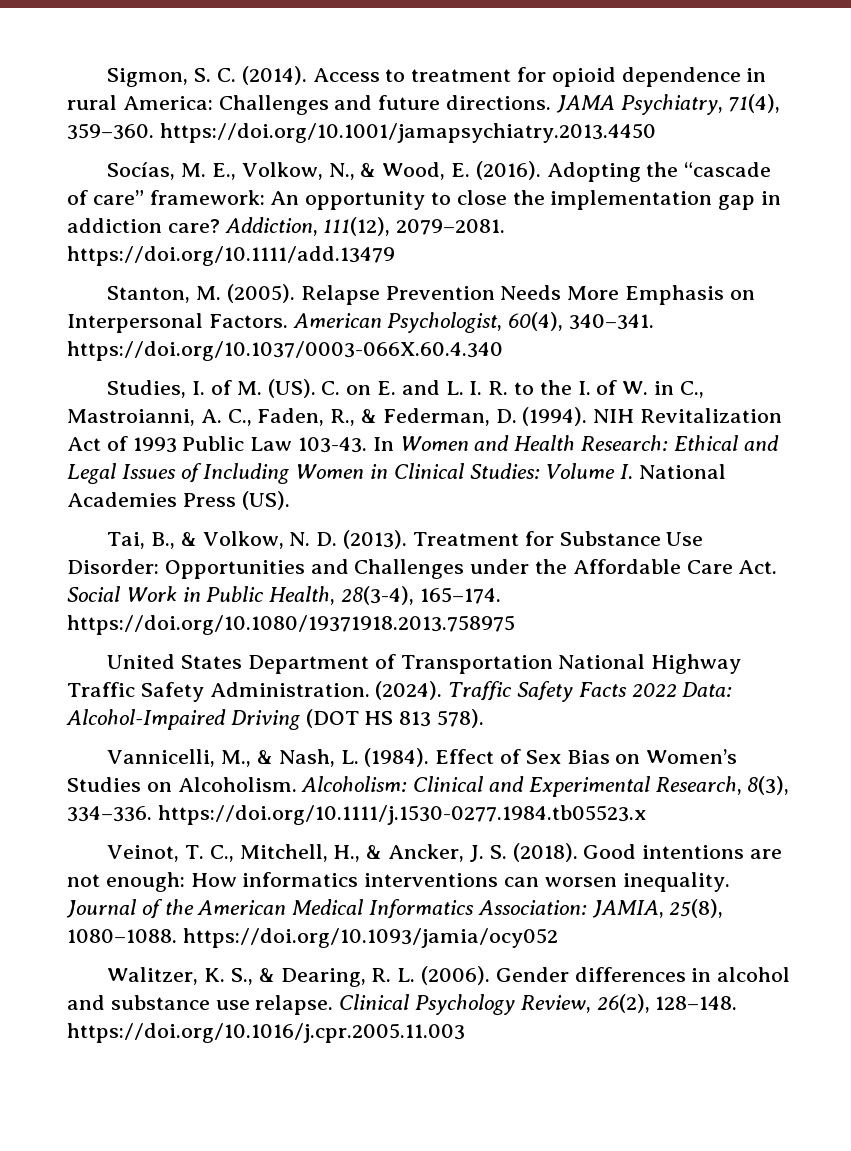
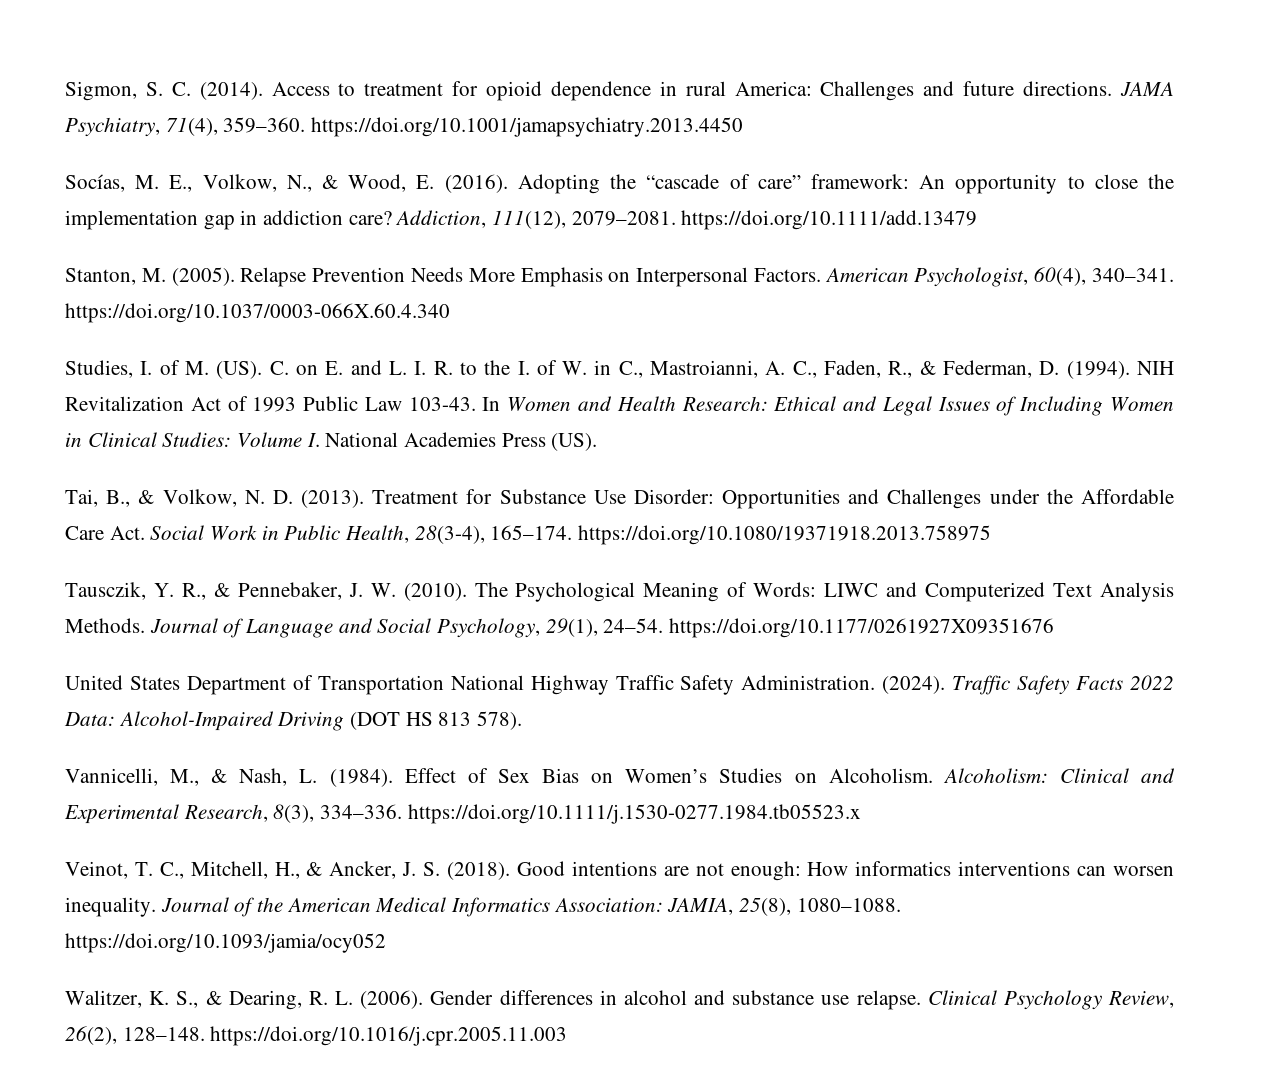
(515, 625) none -> [65,582,1174,602] [65,618,1055,638] // Tausczik, Y. R., & Pennebaker, J. W. (2010). The Psychological Meaning of Words: LIWC and Computerized Text Analysis Methods. Journal of Language and Social Psychology, 29(1), 24–54. https://doi.org/10.1177/0261927X09351676

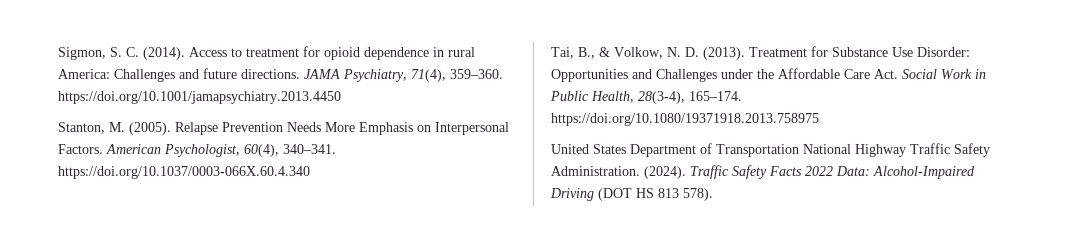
[65,174,1174,194] [65,210,978,230] // Socías, M. E., Volkow, N., & Wood, E. (2016). Adopting the “cascade of care” framework: An opportunity to close the implementation gap in addiction care? Addiction, 111(12), 2079–2081. https://doi.org/10.1111/add.13479 -> (341, 97) none
[65,360,1174,379] [65,396,1175,416] [65,432,598,451] // Studies, I. of M. (US). C. on E. and L. I. R. to the I. of W. in C., Mastroianni, A. C., Faden, R., & Federman, D. (1994). NIH Revitalization Act of 1993 Public Law 103-43. In Women and Health Research: Ethical and Legal Issues of Including Women in Clinical Studies: Volume I. National Academies Press (US). -> (310, 172) none
[65,582,1174,602] [65,618,1055,638] // Tausczik, Y. R., & Pennebaker, J. W. (2010). The Psychological Meaning of Words: LIWC and Computerized Text Analysis Methods. Journal of Language and Social Psychology, 29(1), 24–54. https://doi.org/10.1177/0261927X09351676 -> (819, 119) none
[65,768,1175,787] [64,804,861,824] [65,861,1175,881] [65,897,901,917] [65,933,386,953] [65,990,1174,1010] [65,1026,568,1046] // Vannicelli, M., & Nash, L. (1984). Effect of Sex Bias on Women’s Studies on Alcoholism. Alcoholism: Clinical and Experimental Research, 8(3), 334–336. https://doi.org/10.1111/j.1530-0277.1984.tb05523.x // Veinot, T. C., Mitchell, H., & Ancker, J. S. (2018). Good intentions are not enough: How informatics interventions can worsen inequality. Journal of the American Medical Informatics Association: JAMIA, 25(8), 1080–1088. https://doi.org/10.1093/jamia/ocy052 // Walitzer, K. S., & Dearing, R. L. (2006). Gender differences in alcohol and substance use relapse. Clinical Psychology Review, 26(2), 128–148. https://doi.org/10.1016/j.cpr.2005.11.003 -> (713, 194) none

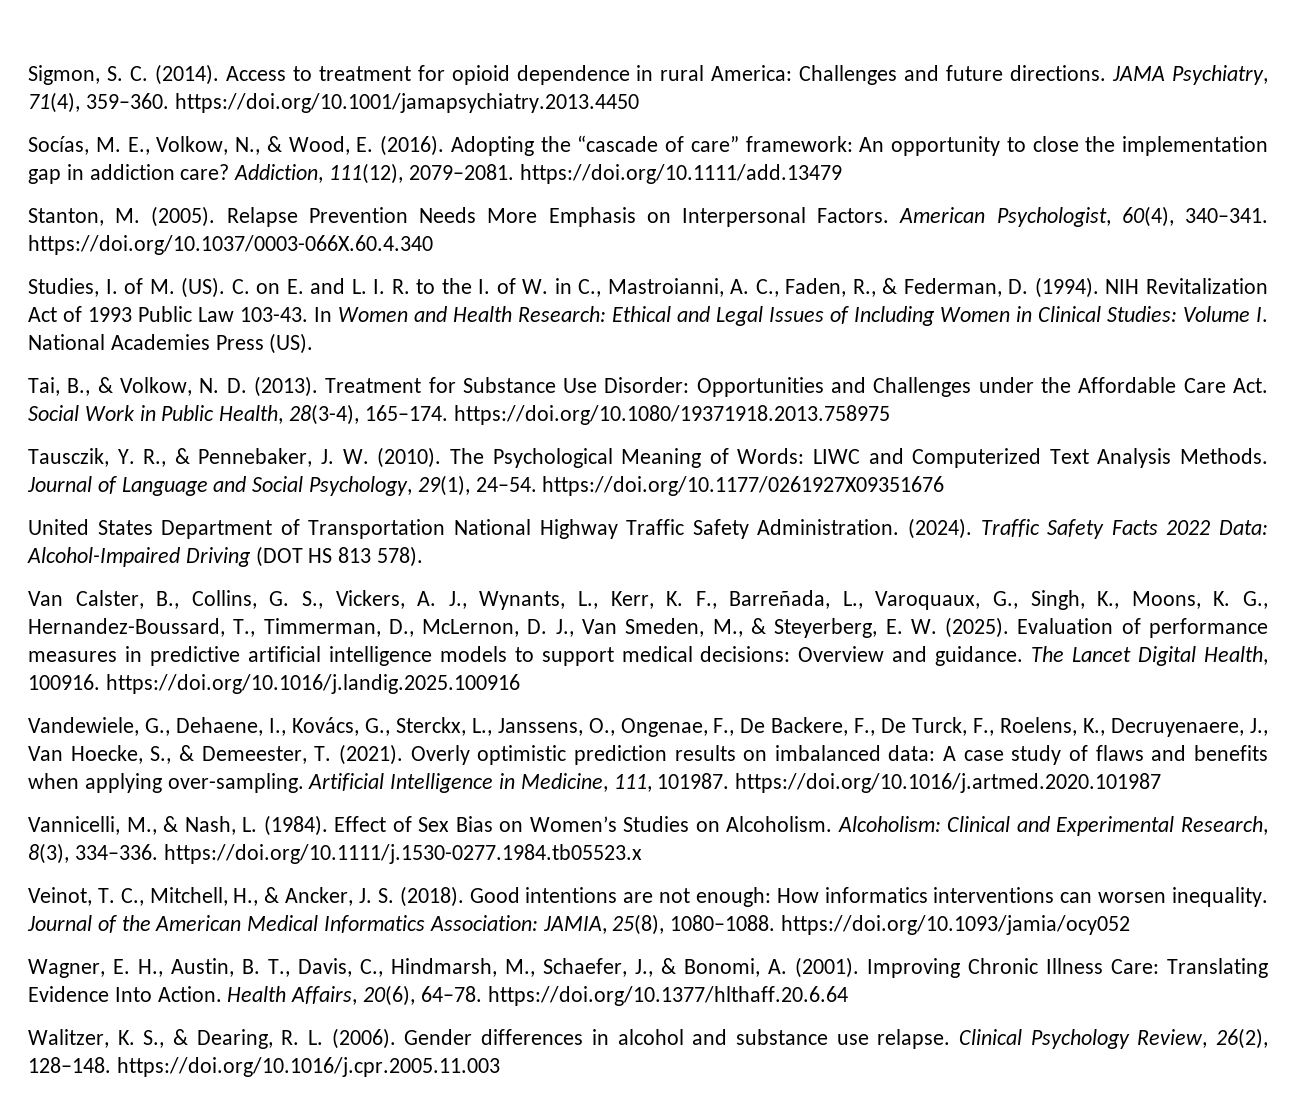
(341, 97) none -> [28,135,1268,156] [28,163,842,184] // Socías, M. E., Volkow, N., & Wood, E. (2016). Adopting the “cascade of care” framework: An opportunity to close the implementation gap in addiction care? Addiction, 111(12), 2079–2081. https://doi.org/10.1111/add.13479
(310, 172) none -> [28,277,1268,298] [28,306,1268,326] [28,333,314,354] // Studies, I. of M. (US). C. on E. and L. I. R. to the I. of W. in C., Mastroianni, A. C., Faden, R., & Federman, D. (1994). NIH Revitalization Act of 1993 Public Law 103-43. In Women and Health Research: Ethical and Legal Issues of Including Women in Clinical Studies: Volume I. National Academies Press (US).
(819, 119) none -> [28,447,1268,468] [27,475,945,496] // Tausczik, Y. R., & Pennebaker, J. W. (2010). The Psychological Meaning of Words: LIWC and Computerized Text Analysis Methods. Journal of Language and Social Psychology, 29(1), 24–54. https://doi.org/10.1177/0261927X09351676
(713, 194) none -> [28,590,1268,610] [28,617,1268,638] [28,646,1268,666] [28,674,520,694] [28,717,1269,737] [28,744,1268,765] [28,773,1162,793] [28,815,1268,836] [28,843,642,864] [28,886,1268,907] [27,914,1131,935] [28,957,1268,978] [28,985,848,1006] [28,1028,1269,1049] [28,1057,500,1077] // Van Calster, B., Collins, G. S., Vickers, A. J., Wynants, L., Kerr, K. F., Barreñada, L., Varoquaux, G., Singh, K., Moons, K. G., Hernandez-Boussard, T., Timmerman, D., McLernon, D. J., Van Smeden, M., & Steyerberg, E. W. (2025). Evaluation of performance measures in predictive artificial intelligence models to support medical decisions: Overview and guidance. The Lancet Digital Health, 100916. https://doi.org/10.1016/j.landig.2025.100916 // Vandewiele, G., Dehaene, I., Kovács, G., Sterckx, L., Janssens, O., Ongenae, F., De Backere, F., De Turck, F., Roelens, K., Decruyenaere, J., Van Hoecke, S., & Demeester, T. (2021). Overly optimistic prediction results on imbalanced data: A case study of flaws and benefits when applying over-sampling. Artificial Intelligence in Medicine, 111, 101987. https://doi.org/10.1016/j.artmed.2020.101987 // Vannicelli, M., & Nash, L. (1984). Effect of Sex Bias on Women’s Studies on Alcoholism. Alcoholism: Clinical and Experimental Research, 8(3), 334–336. https://doi.org/10.1111/j.1530-0277.1984.tb05523.x // Veinot, T. C., Mitchell, H., & Ancker, J. S. (2018). Good intentions are not enough: How informatics interventions can worsen inequality. Journal of the American Medical Informatics Association: JAMIA, 25(8), 1080–1088. https://doi.org/10.1093/jamia/ocy052 // Wagner, E. H., Austin, B. T., Davis, C., Hindmarsh, M., Schaefer, J., & Bonomi, A. (2001). Improving Chronic Illness Care: Translating Evidence Into Action. Health Affairs, 20(6), 64–78. https://doi.org/10.1377/hlthaff.20.6.64 // Walitzer, K. S., & Dearing, R. L. (2006). Gender differences in alcohol and substance use relapse. Clinical Psychology Review, 26(2), 128–148. https://doi.org/10.1016/j.cpr.2005.11.003

